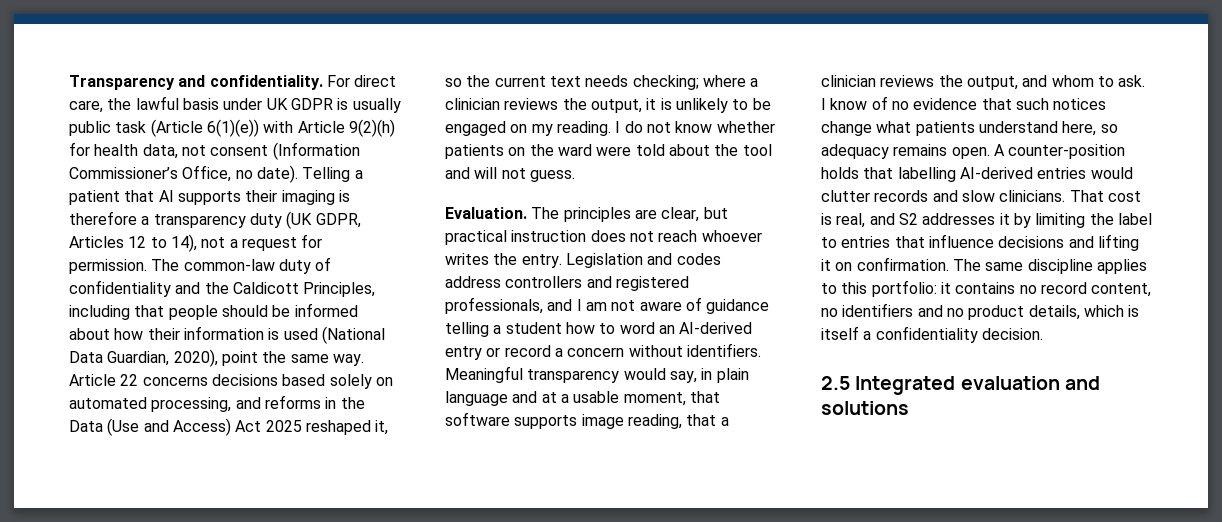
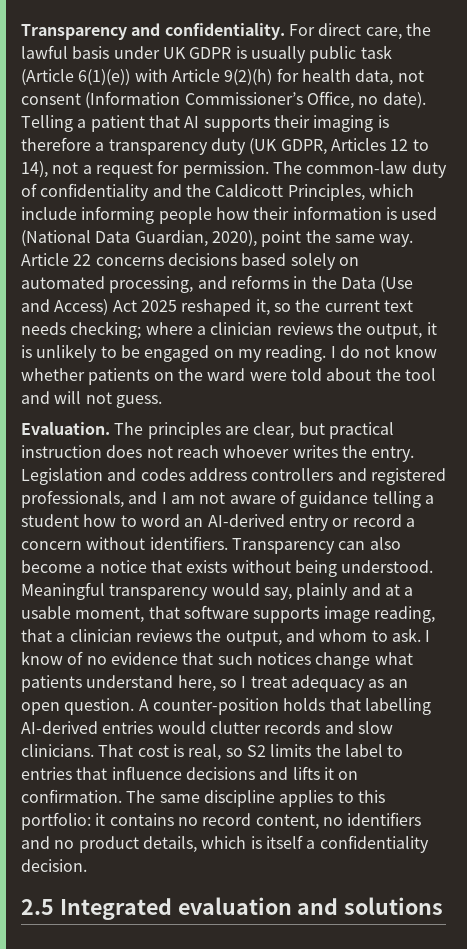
[69,303,358,320] [69,328,110,340] including that people should be informed about -> [368,184,414,197] [21,206,212,224] which include informing people
(761, 350) none -> [231,537,401,554] [21,560,434,577] Transparency can also become a notice that exists without being understood.
[701,368,749,383] [445,391,508,406] in plain language -> [296,583,349,600] plainly
[821,144,990,159] adequacy remains open. -> [241,675,408,692] [21,698,135,715] I treat adequacy as an open question.
[869,213,1086,228] and S2 addresses it by limiting -> [225,744,312,757] so S2 limits
[1097,234,1139,251] lifting -> [292,766,320,780] lifts

